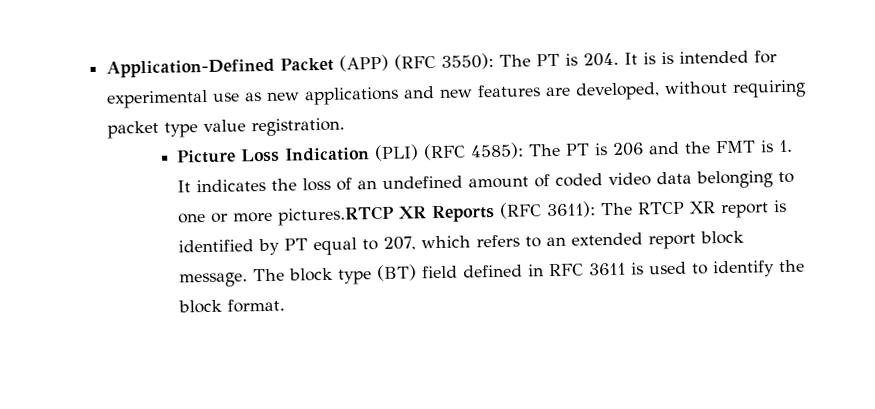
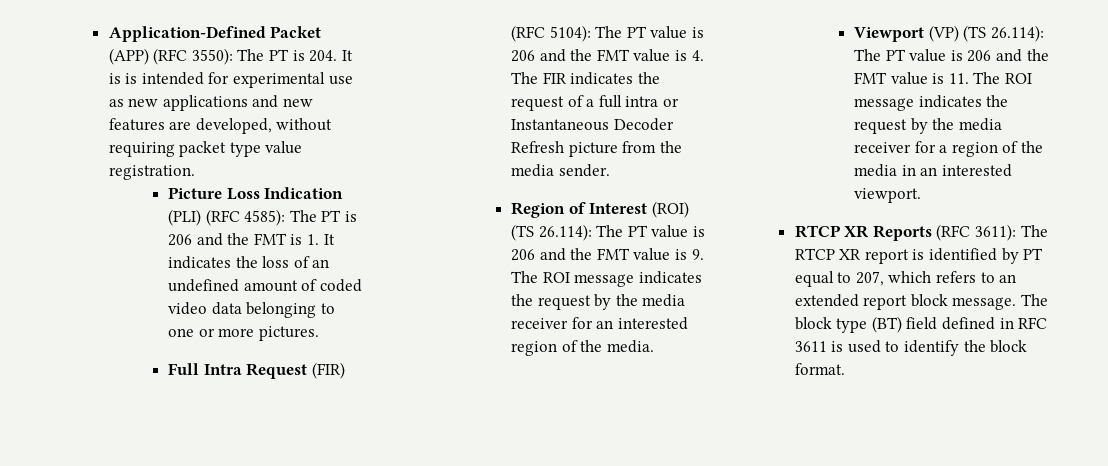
[278,205,395,226] pictures.RTCP -> [258,326,319,341] [168,362,345,379] [511,25,705,42] [511,49,704,62] [511,72,660,85] [511,95,680,111] [511,118,674,131] [511,141,682,157] [511,164,610,177] [511,201,689,218] [511,224,706,241] [511,248,704,261] [511,271,702,287] [511,294,686,310] [511,317,688,330] [511,340,654,356] [854,25,1044,42] [854,49,1049,62] [854,72,1033,85] [854,95,1009,111] [854,118,1002,134] [854,141,1044,157] [854,164,1012,177] [854,188,922,203] [794,225,841,238] pictures. // Full Intra Request (FIR) (RFC 5104): The PT value is 206 and the FMT value is 4. The FIR indicates the request of a full intra or Instantaneous Decoder Refresh picture from the media sender. // Region of Interest (ROI) (TS 26.114): The PT value is 206 and the FMT value is 9. The ROI message indicates the request by the media receiver for an interested region of the media. // Viewport (VP) (TS 26.114): The PT value is 206 and the FMT value is 11. The ROI message indicates the request by the media receiver for a region of the media in an interested viewport. // RTCP

